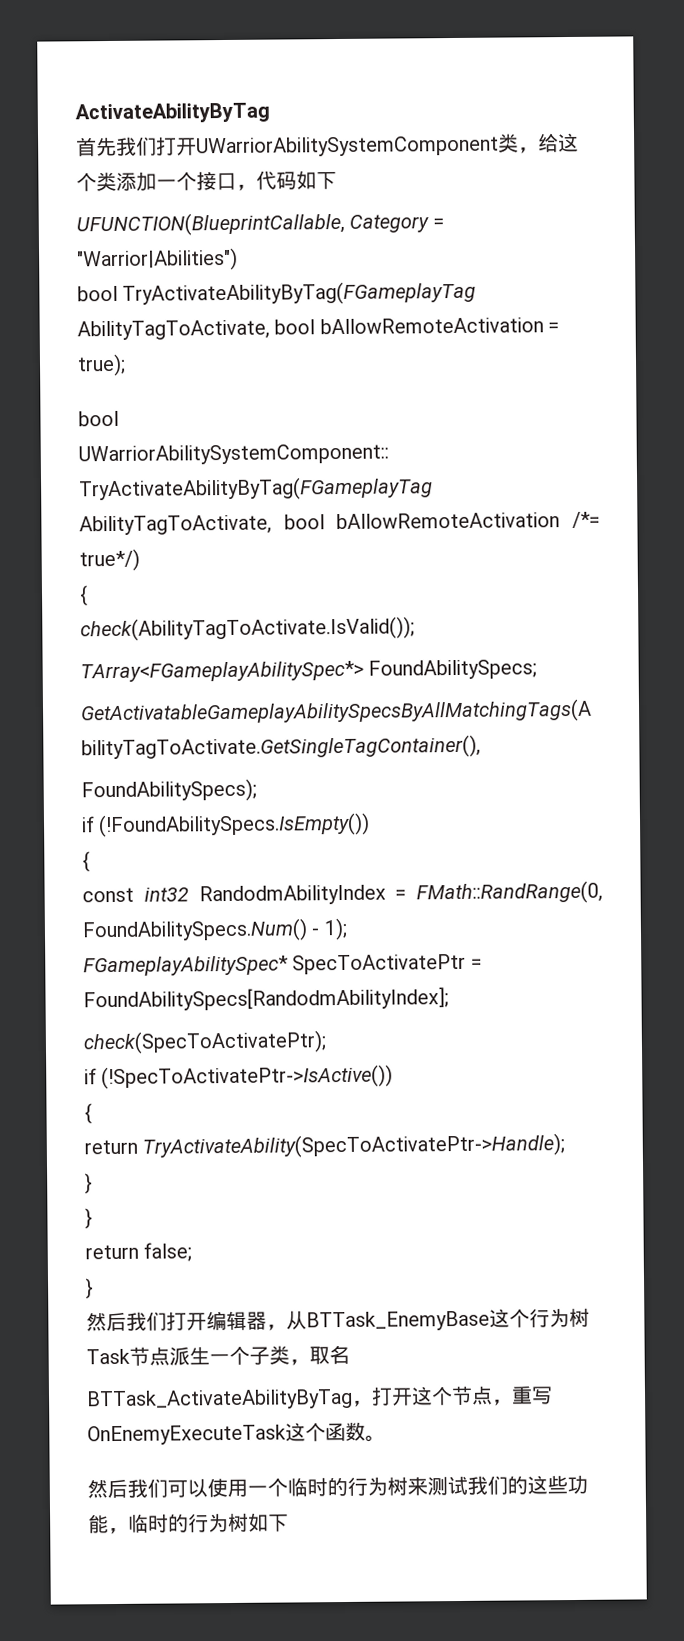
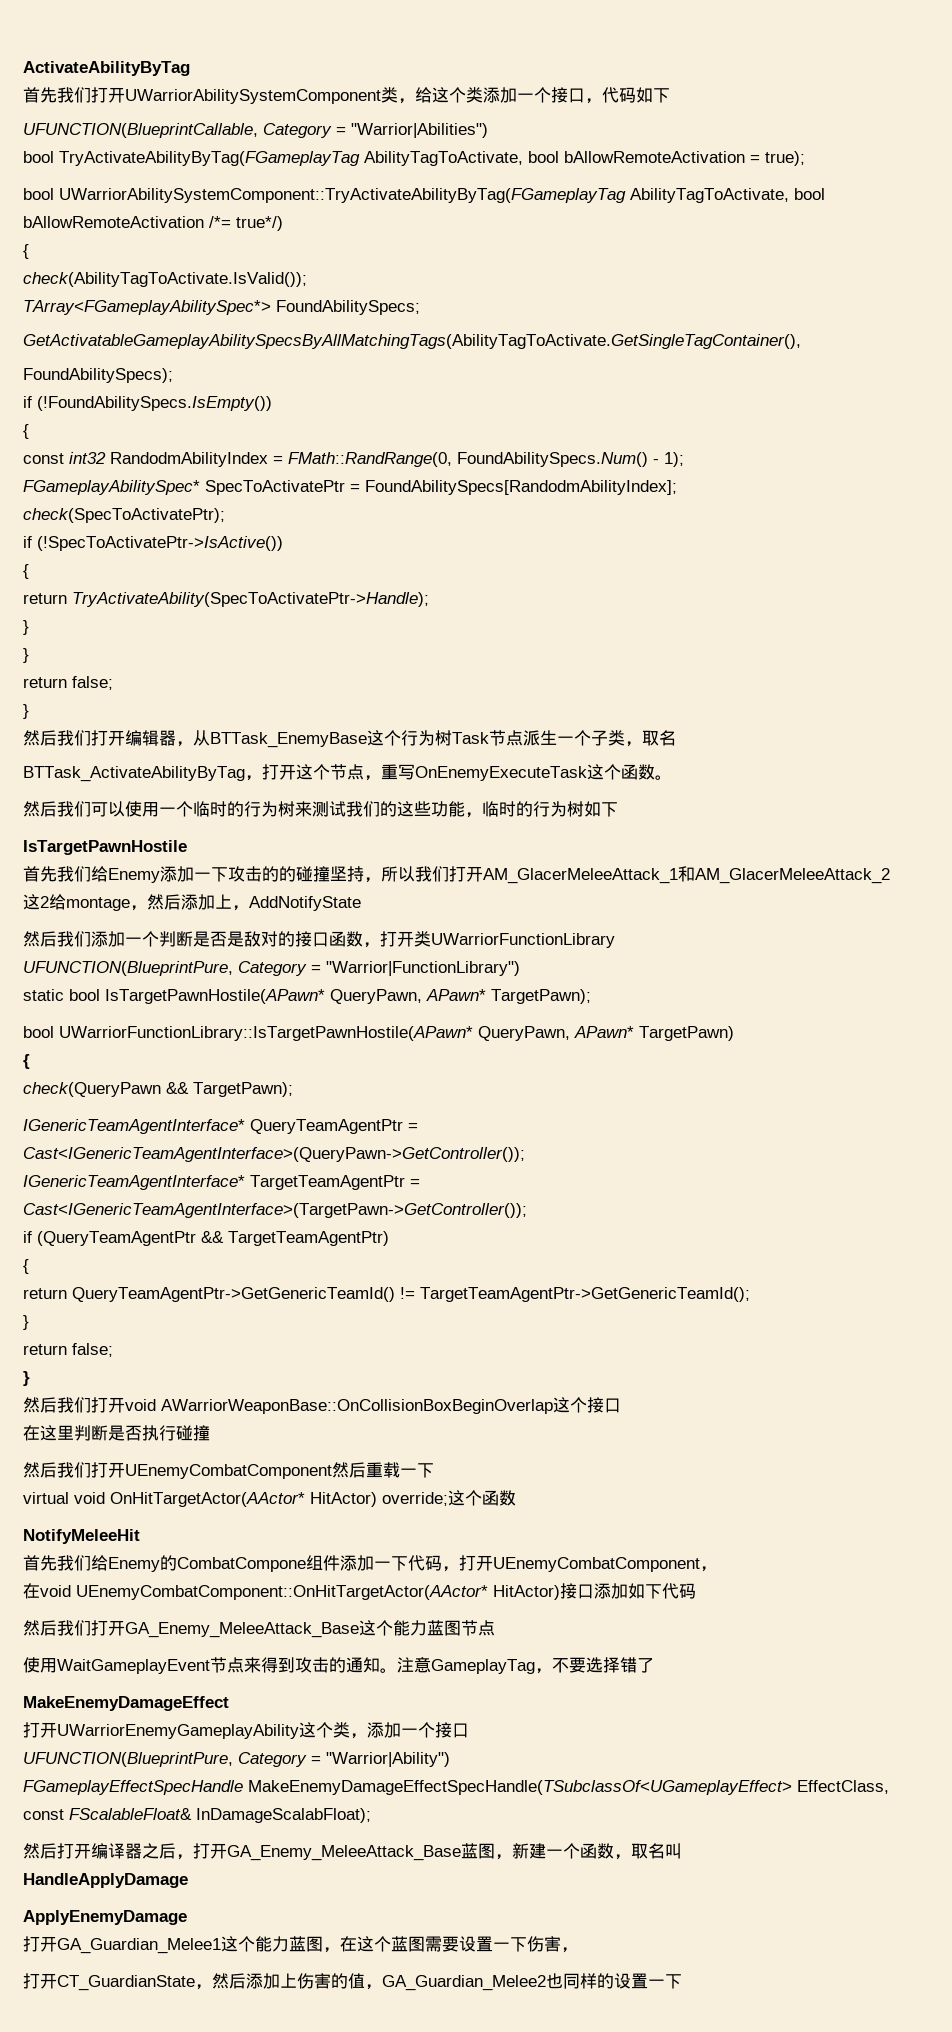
(289, 1522) none -> [23,840,187,855] [23,866,890,884] [23,894,361,911] [23,931,615,948] [23,961,520,976] [23,989,591,1004] [23,1026,734,1041] [23,1054,30,1069] [23,1082,293,1097] [23,1119,418,1134] [23,1147,525,1162] [23,1175,420,1190] [23,1203,527,1218] [23,1231,389,1246] [23,1259,29,1274] [23,1287,750,1302] [23,1315,29,1330] [23,1343,113,1357] [23,1371,30,1386] [23,1397,621,1414] [23,1425,210,1441] [23,1462,434,1479] [23,1490,516,1507] [23,1529,140,1544] [23,1555,717,1572] [23,1583,696,1600] [23,1620,495,1638] [23,1657,654,1674] [23,1696,229,1711] [23,1722,469,1739] [23,1752,450,1767] [23,1780,889,1795] [23,1808,371,1823] [23,1843,682,1861] [23,1873,188,1888] [23,1910,187,1925] [23,1936,578,1954] [23,1973,682,1991] // IsTargetPawnHostile // 首先我们给Enemy添加一下攻击的的碰撞坚持，所以我们打开AM_GlacerMeleeAttack_1和AM_GlacerMeleeAttack_2这2给montage，然后添加上，AddNotifyState // 然后我们添加一个判断是否是敌对的接口函数，打开类UWarriorFunctionLibrary // UFUNCTION(BlueprintPure, Category = "Warrior|FunctionLibrary") // static bool IsTargetPawnHostile(APawn* QueryPawn, APawn* TargetPawn); // bool UWarriorFunctionLibrary::IsTargetPawnHostile(APawn* QueryPawn, APawn* TargetPawn) // { // check(QueryPawn && TargetPawn); // IGenericTeamAgentInterface* QueryTeamAgentPtr = Cast<IGenericTeamAgentInterface>(QueryPawn->GetController()); // IGenericTeamAgentInterface* TargetTeamAgentPtr = Cast<IGenericTeamAgentInterface>(TargetPawn->GetController()); // if (QueryTeamAgentPtr && TargetTeamAgentPtr) // { // return QueryTeamAgentPtr->GetGenericTeamId() != TargetTeamAgentPtr->GetGenericTeamId(); // } // return false; // } // 然后我们打开void AWarriorWeaponBase::OnCollisionBoxBeginOverlap这个接口 // 在这里判断是否执行碰撞 // 然后我们打开UEnemyCombatComponent然后重载一下 // virtual void OnHitTargetActor(AActor* HitActor) override;这个函数 // NotifyMeleeHit // 首先我们给Enemy的CombatCompone组件添加一下代码，打开UEnemyCombatComponent， // 在void UEnemyCombatComponent::OnHitTargetActor(AActor* HitActor)接口添加如下代码 // 然后我们打开GA_Enemy_MeleeAttack_Base这个能力蓝图节点 // 使用WaitGameplayEvent节点来得到攻击的通知。注意GameplayTag，不要选择错了 // MakeEnemyDamageEffect // 打开UWarriorEnemyGameplayAbility这个类，添加一个接口 // UFUNCTION(BlueprintPure, Category = "Warrior|Ability") // FGameplayEffectSpecHandle MakeEnemyDamageEffectSpecHandle(TSubclassOf<UGameplayEffect> EffectClass, const FScalableFloat& InDamageScalabFloat); // 然后打开编译器之后，打开GA_Enemy_MeleeAttack_Base蓝图，新建一个函数，取名叫 // HandleApplyDamage // ApplyEnemyDamage // 打开GA_Guardian_Melee1这个能力蓝图，在这个蓝图需要设置一下伤害， // 打开CT_GuardianState，然后添加上伤害的值，GA_Guardian_Melee2也同样的设置一下

